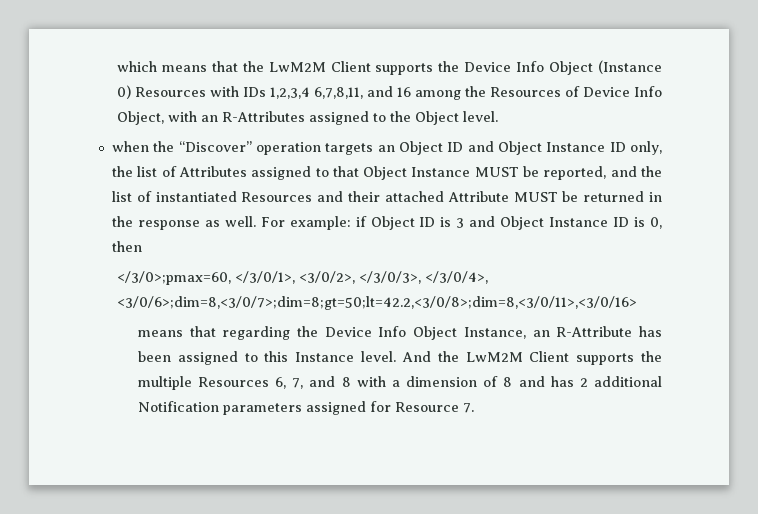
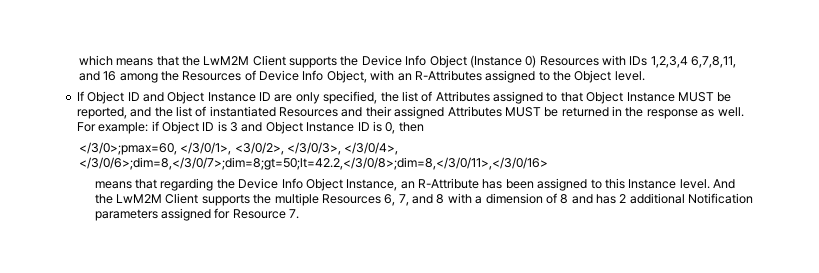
[111,141,395,155] when the “Discover” operation targets an -> [76,91,84,101] If
[629,141,662,155] only, -> [274,91,378,104] are only specified,
[384,191,509,202] attached Attribute -> [394,106,502,119] assigned Attributes
[116,296,637,310] <3/0/6>;dim=8,<3/0/7>;dim=8;gt=50;lt=42.2,<3/0/8>;dim=8,<3/0/11>,<3/0/16> -> [78,157,548,170] </3/0/6>;dim=8,</3/0/7>;dim=8;gt=50;lt=42.2,</3/0/8>;dim=8,</3/0/11>,</3/0/16>

